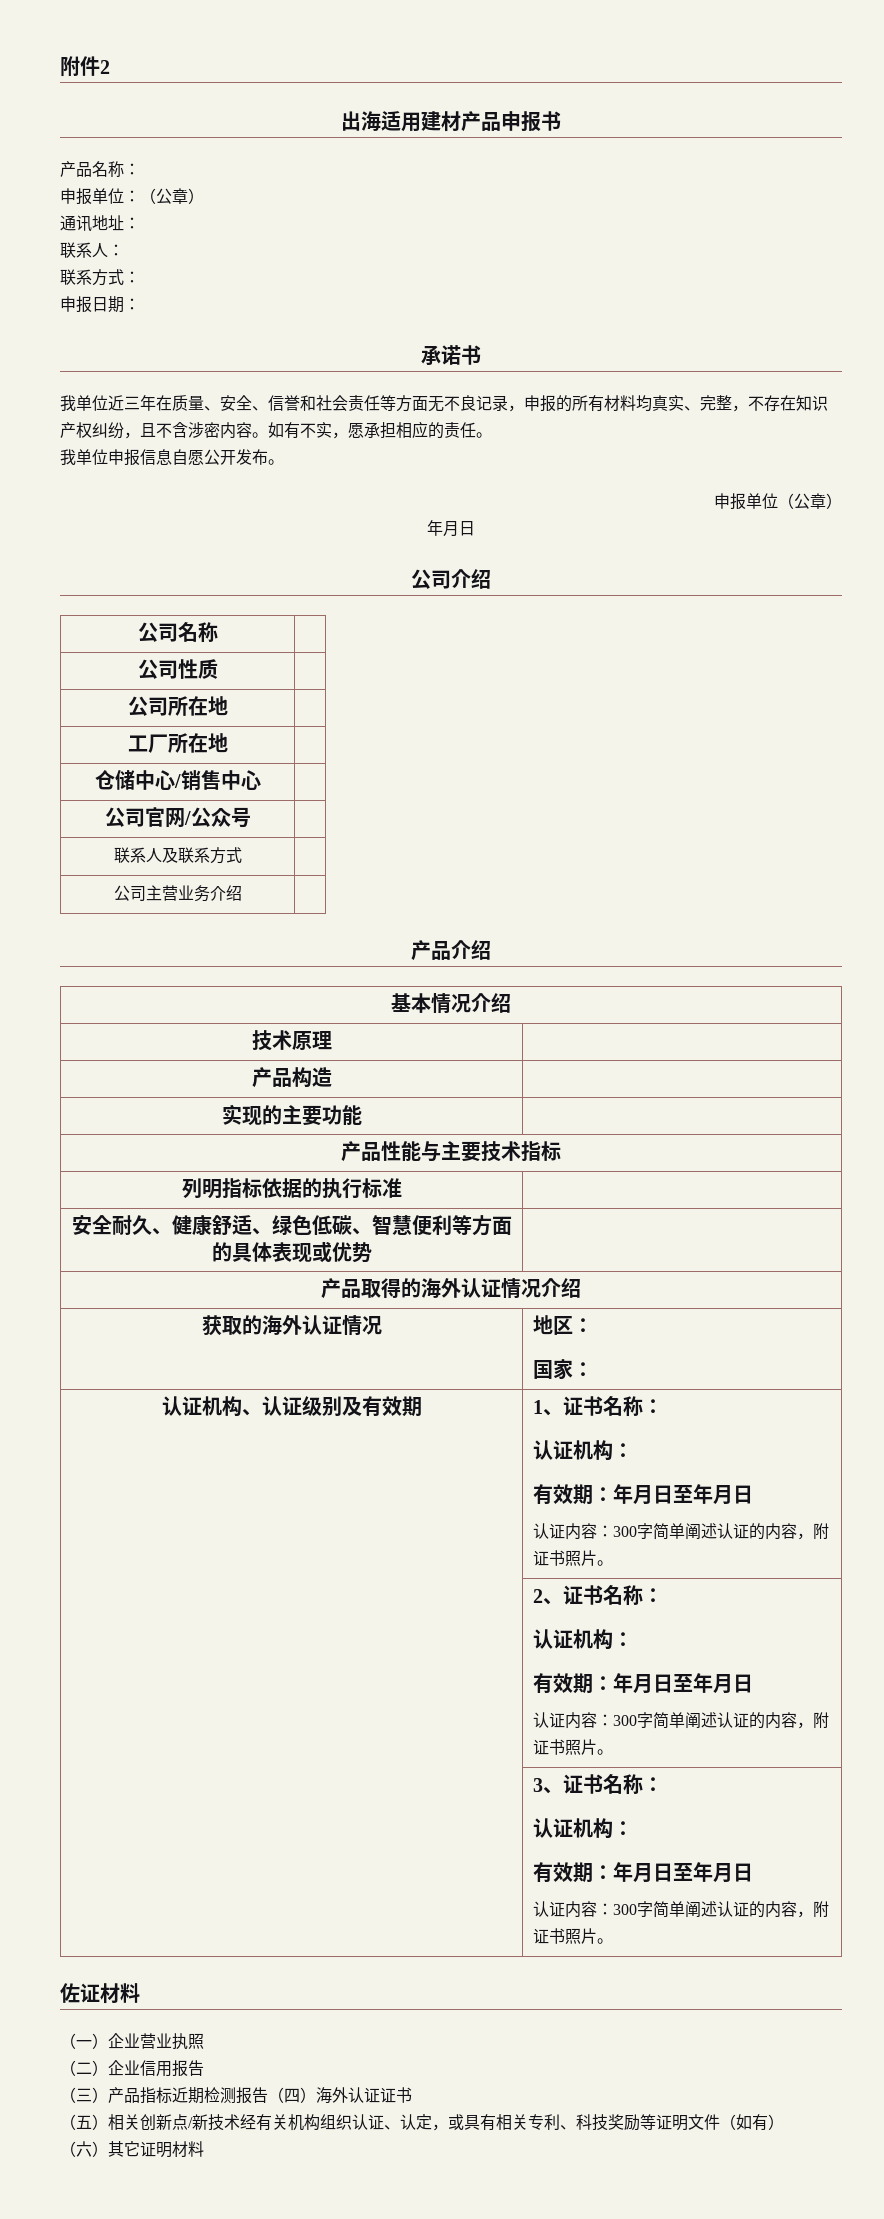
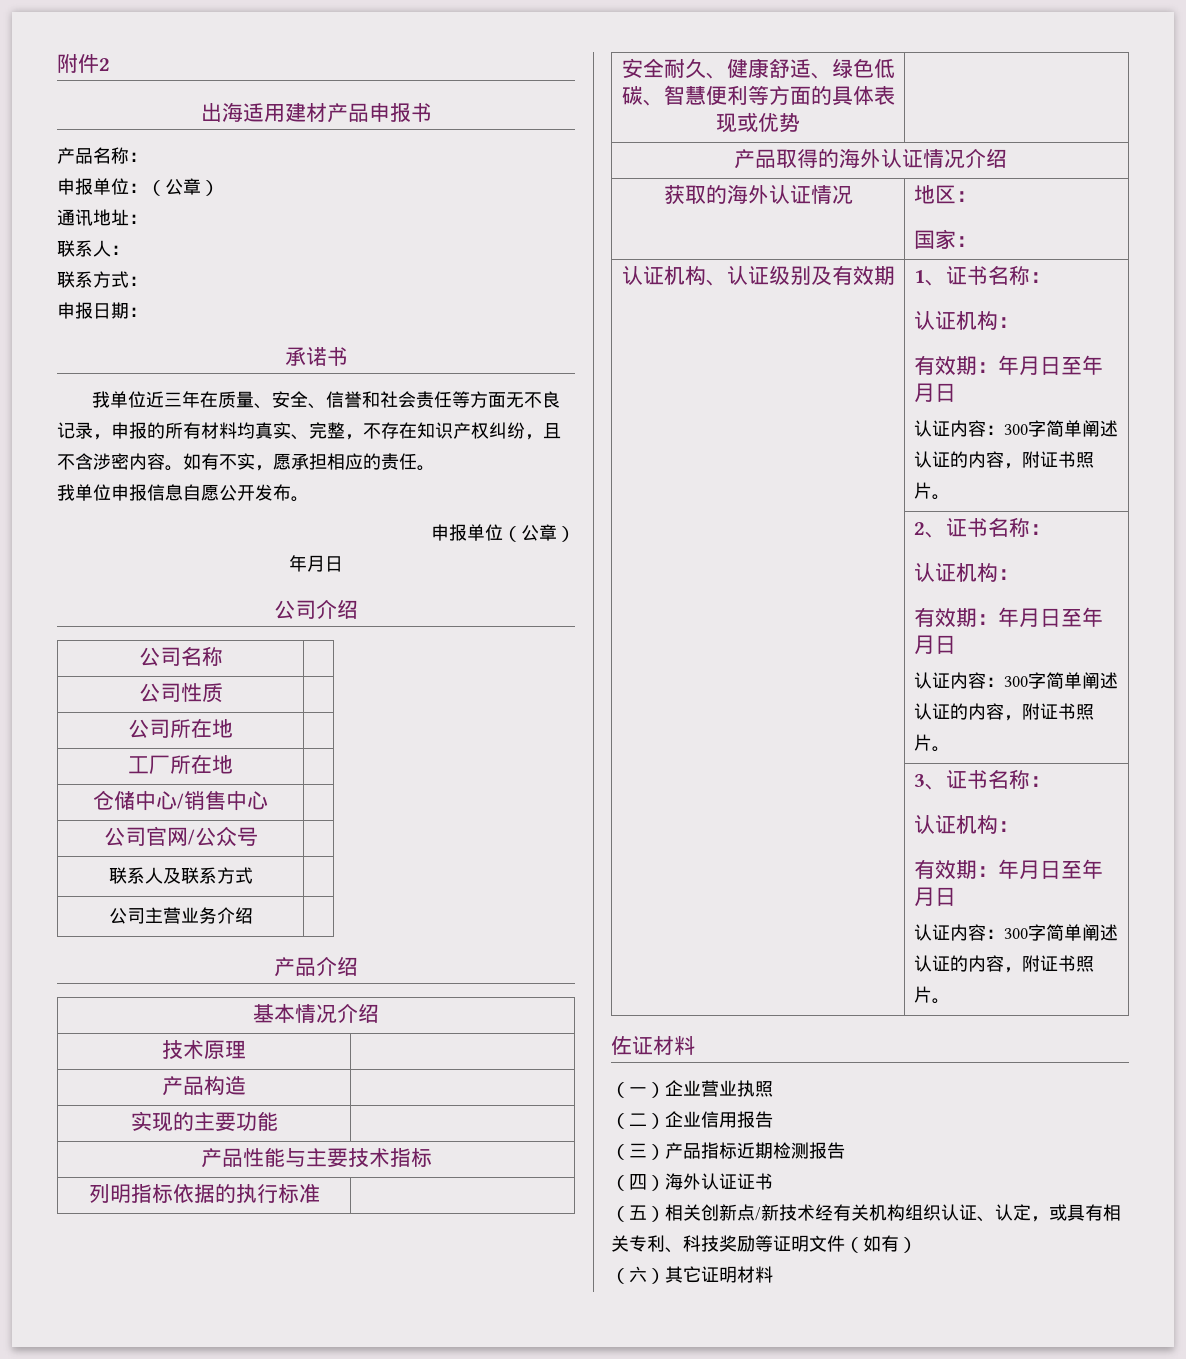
(268, 2095) none -> (845, 1150) //

